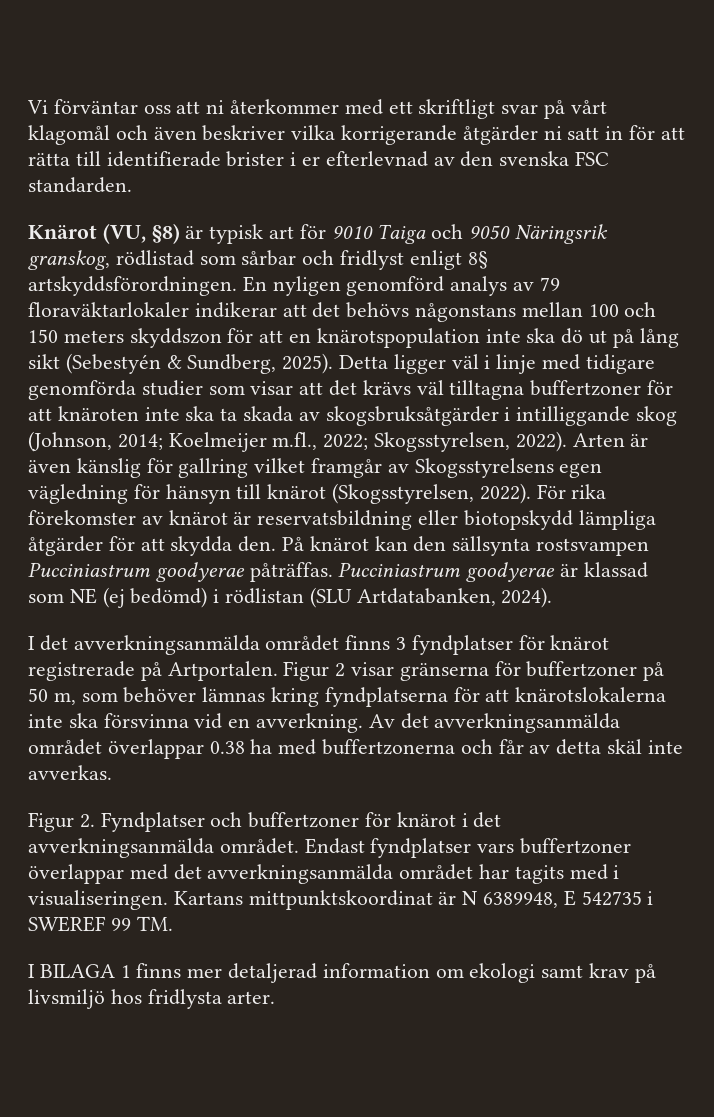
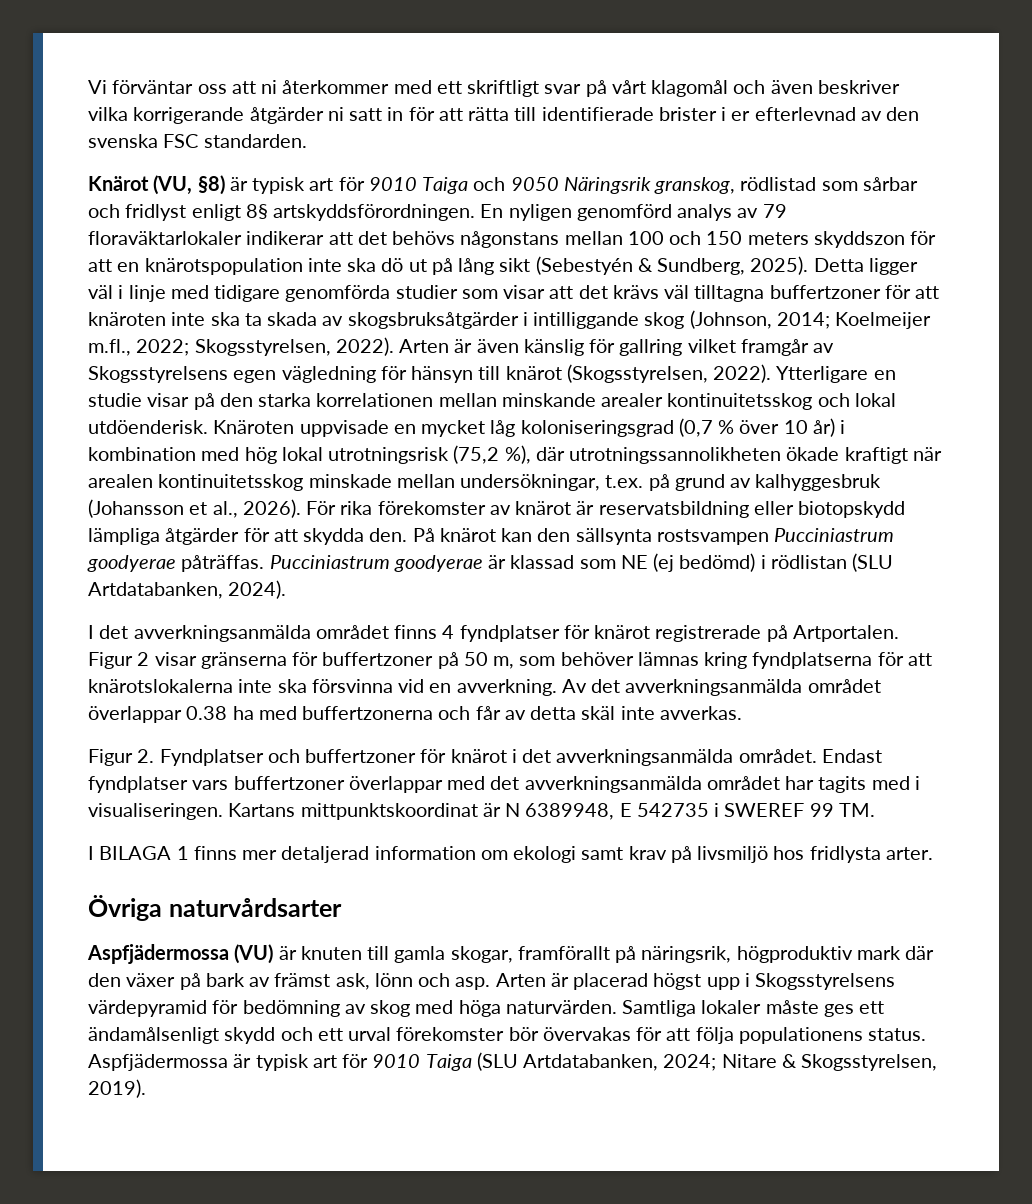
(531, 493) none -> [776,366,896,383] [88,393,896,410] [88,418,846,437] [88,445,942,464] [88,474,882,491] [88,499,301,518] Ytterligare en studie visar på den starka korrelationen mellan minskande arealer kontinuitetsskog och lokal utdöenderisk. Knäroten uppvisade en mycket låg koloniseringsgrad (0,7 % över 10 år) i kombination med hög lokal utrotningsrisk (75,2 %), där utrotningssannolikheten ökade kraftigt när arealen kontinuitetsskog minskade mellan undersökningar, t.ex. på grund av kalhyggesbruk (Johansson et al., 2026).
[396,637,407,650] 3 -> [442,625,455,639] 4
(276, 997) none -> [88,895,342,921] [87,944,935,964] [88,973,896,990] [88,1000,885,1017] [88,1027,927,1044] [88,1052,938,1071] [88,1079,146,1098] // Övriga naturvårdsarter // Aspfjädermossa (VU) är knuten till gamla skogar, framförallt på näringsrik, högproduktiv mark där den växer på bark av främst ask, lönn och asp. Arten är placerad högst upp i Skogsstyrelsens värdepyramid för bedömning av skog med höga naturvärden. Samtliga lokaler måste ges ett ändamålsenligt skydd och ett urval förekomster bör övervakas för att följa populationens status. Aspfjädermossa är typisk art för 9010 Taiga (SLU Artdatabanken, 2024; Nitare & Skogsstyrelsen, 2019).

